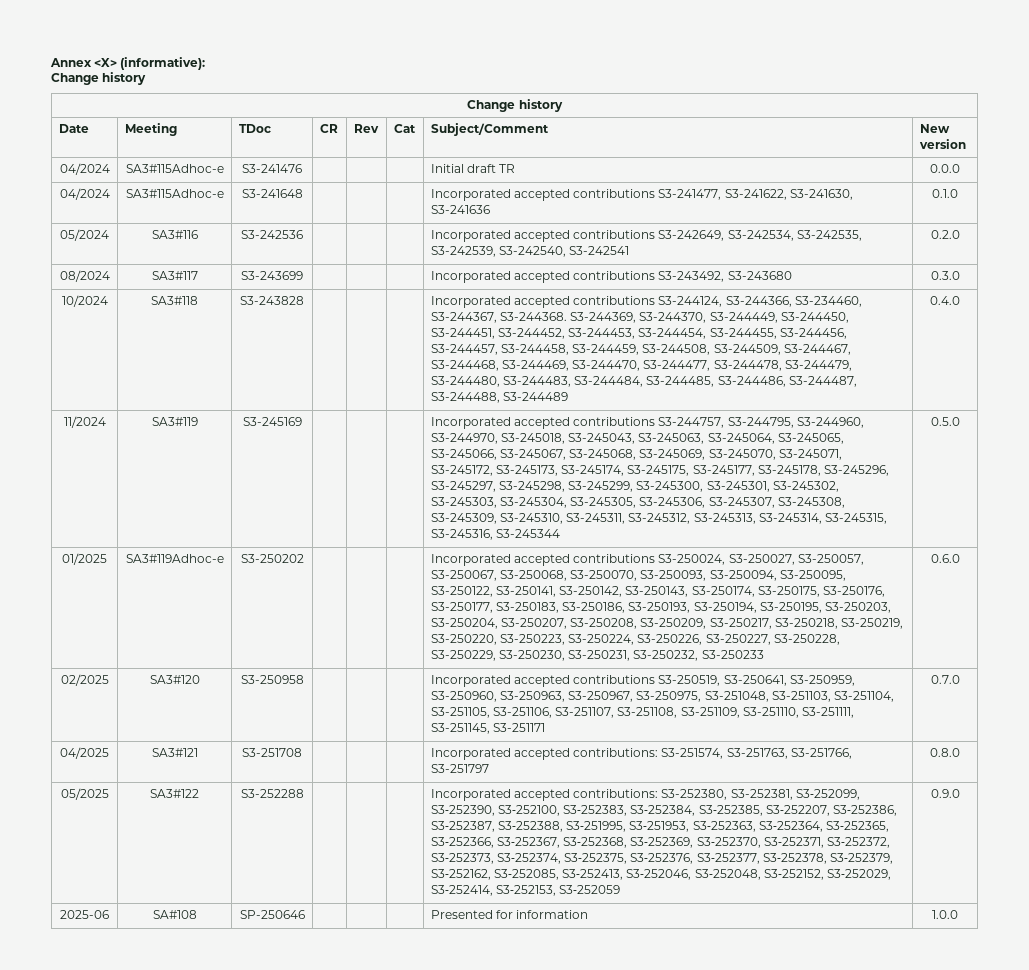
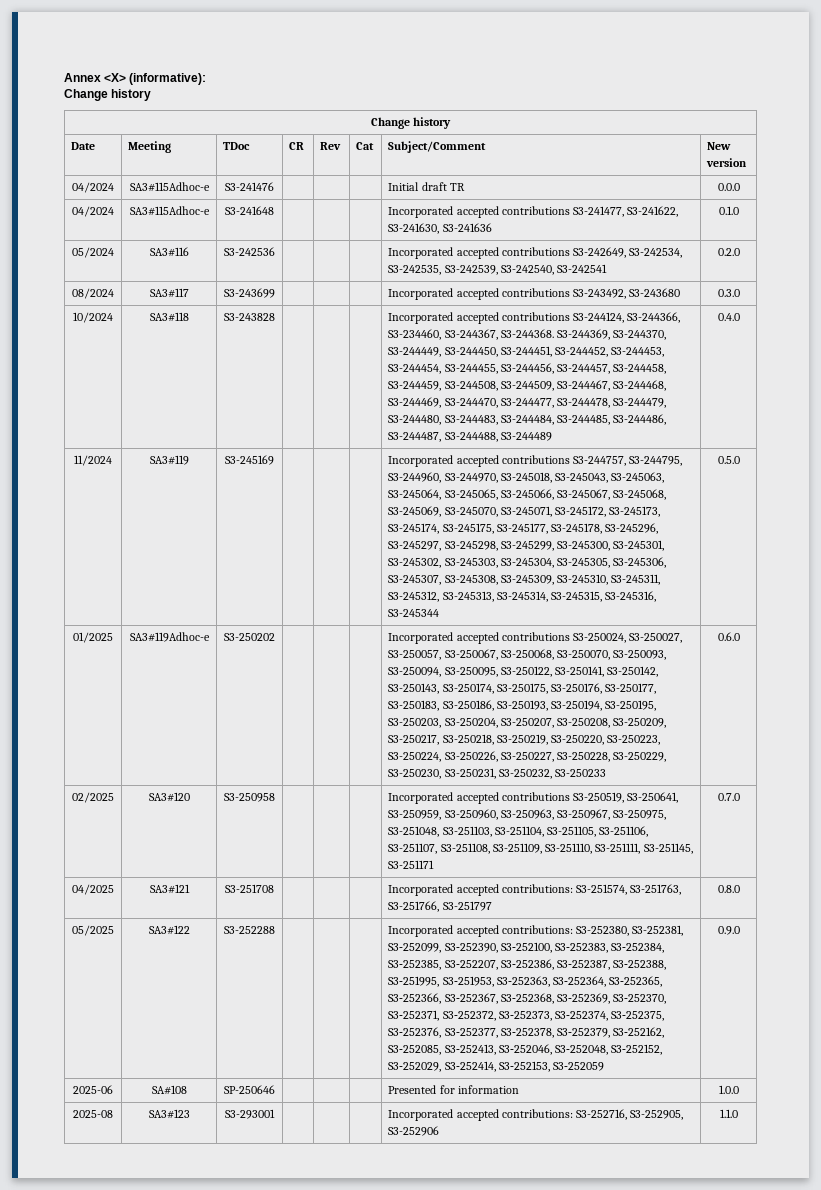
(958, 914) none -> [73,1110,113,1118] [148,1109,190,1119] [225,1109,275,1119] [388,1109,684,1121] [388,1126,440,1136] [719,1109,738,1118] // 2025-08 | SA3#123 | S3-293001 | | | | Incorporated accepted contributions: S3-252716, S3-252905, S3-252906 | 1.1.0

